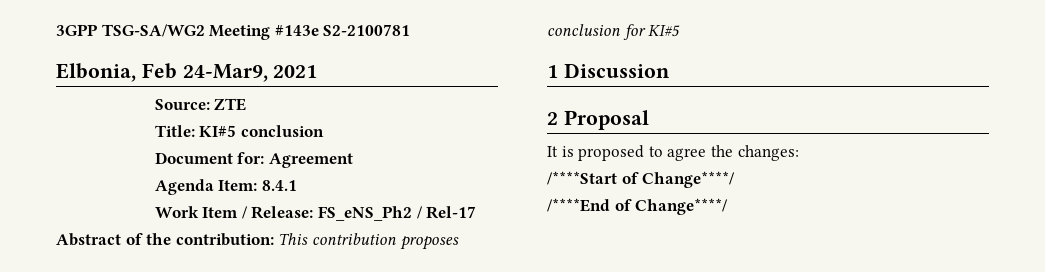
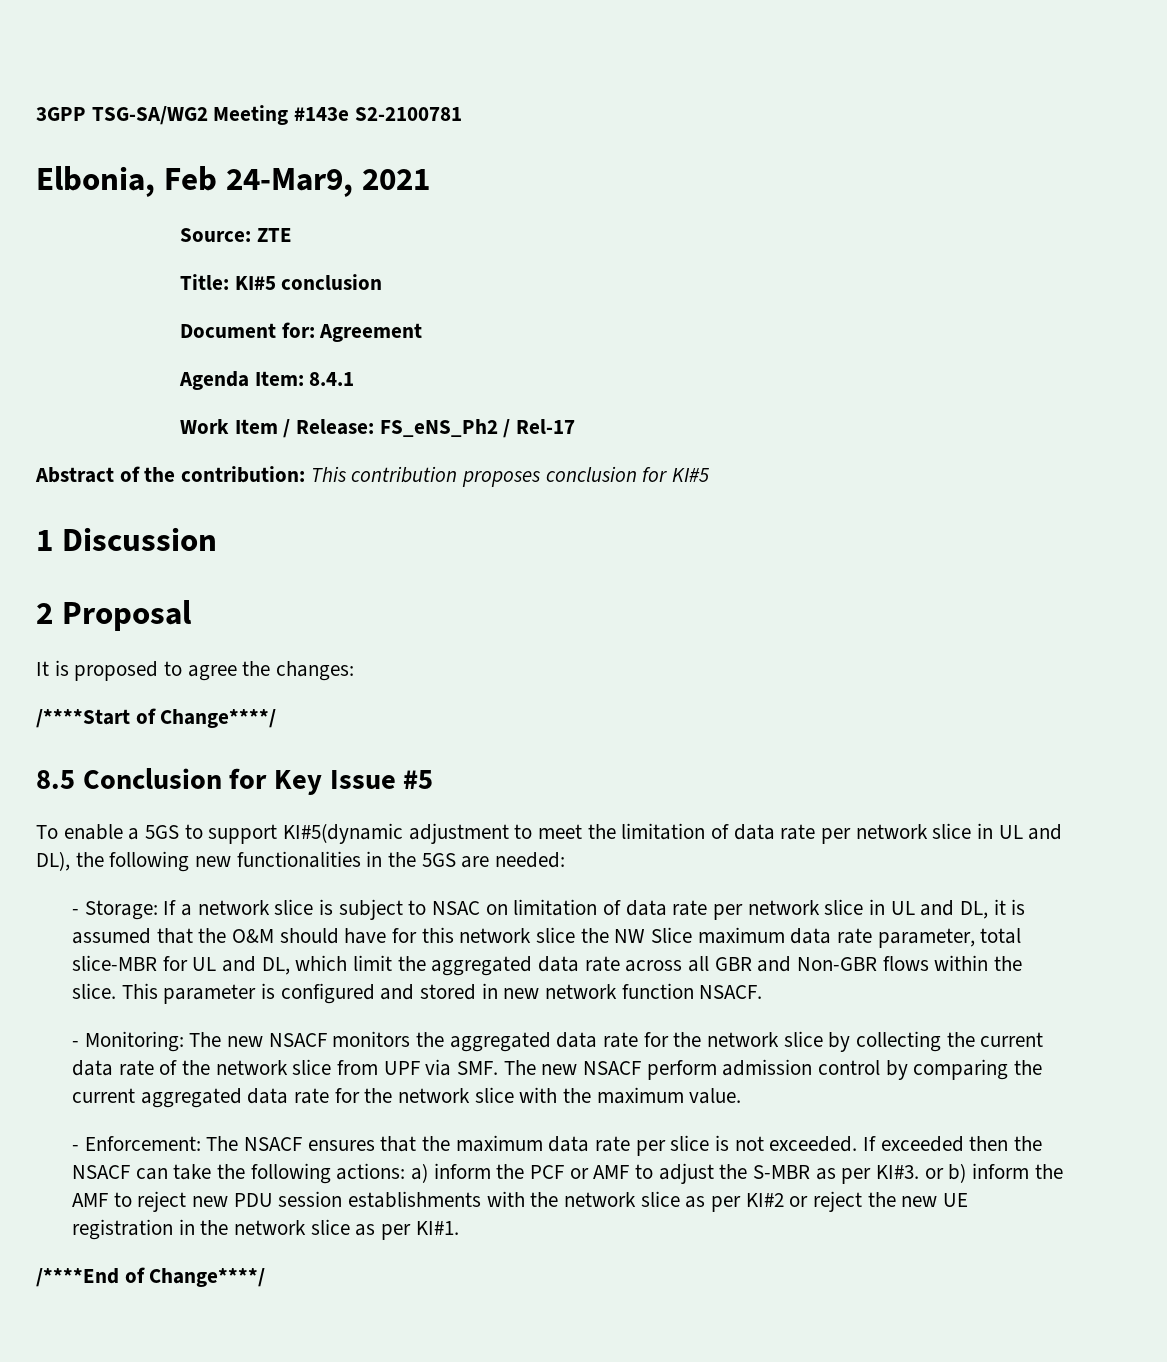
(736, 179) none -> [36,768,434,795] [36,823,1063,844] [36,851,566,872] [71,899,1026,920] [71,927,1022,948] [71,955,1023,976] [71,983,763,1004] [71,1031,1044,1052] [71,1059,1043,1080] [71,1087,742,1108] [71,1135,1043,1156] [71,1163,1063,1184] [71,1191,969,1212] [71,1219,459,1240] // 8.5 Conclusion for Key Issue #5 // To enable a 5GS to support KI#5(dynamic adjustment to meet the limitation of data rate per network slice in UL and DL), the following new functionalities in the 5GS are needed: // - Storage: If a network slice is subject to NSAC on limitation of data rate per network slice in UL and DL, it is assumed that the O&M should have for this network slice the NW Slice maximum data rate parameter, total slice-MBR for UL and DL, which limit the aggregated data rate across all GBR and Non-GBR flows within the slice. This parameter is configured and stored in new network function NSACF. // - Monitoring: The new NSACF monitors the aggregated data rate for the network slice by collecting the current data rate of the network slice from UPF via SMF. The new NSACF perform admission control by comparing the current aggregated data rate for the network slice with the maximum value. // - Enforcement: The NSACF ensures that the maximum data rate per slice is not exceeded. If exceeded then the NSACF can take the following actions: a) inform the PCF or AMF to adjust the S-MBR as per KI#3. or b) inform the AMF to reject new PDU session establishments with the network slice as per KI#2 or reject the new UE registration in the network slice as per KI#1.

